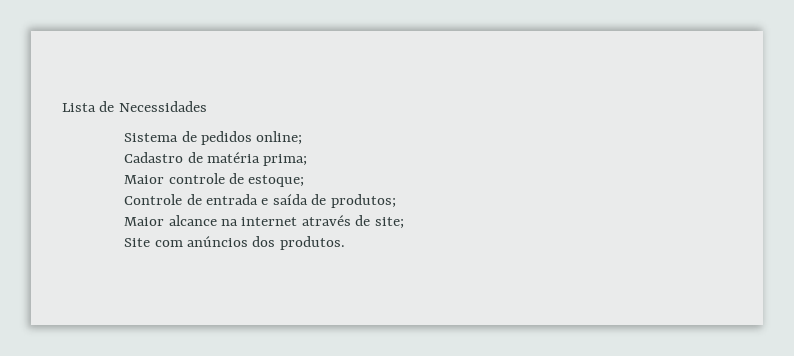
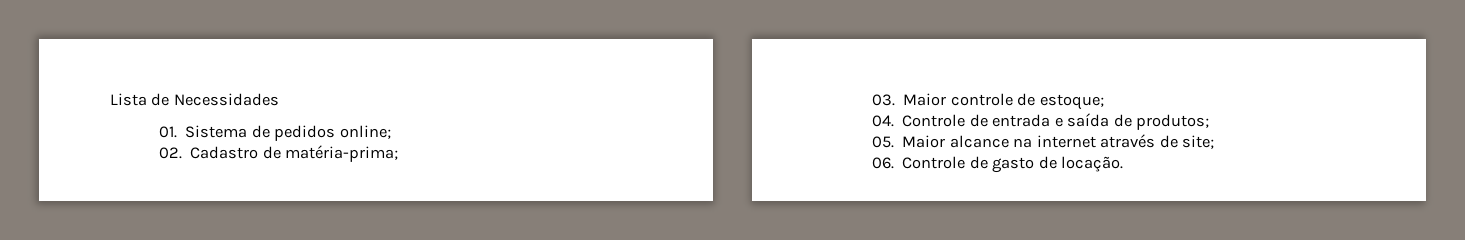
(207, 106) none -> [159,126,178,138] 01.
(303, 138) none -> [159,147,183,159] 02.
[207,152,308,166] matéria prima; // -> [285,145,399,162] [872,94,896,106] matéria-prima; // 03.
(305, 181) none -> [872,115,895,127] 04.
(396, 201) none -> [872,136,895,148] 05.
[124,236,345,250] Site com anúncios dos produtos. -> [872,156,1124,173] 06. Controle de gasto de locação.

